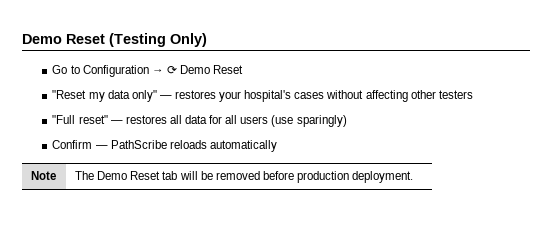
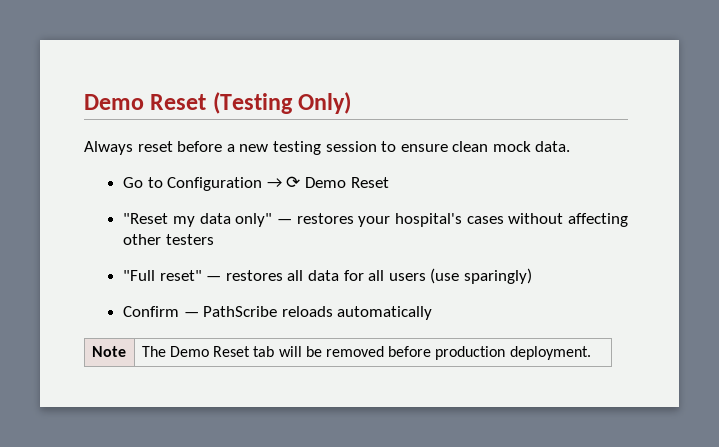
(207, 40) none -> [84,141,571,155] // Always reset before a new testing session to ensure clean mock data.

